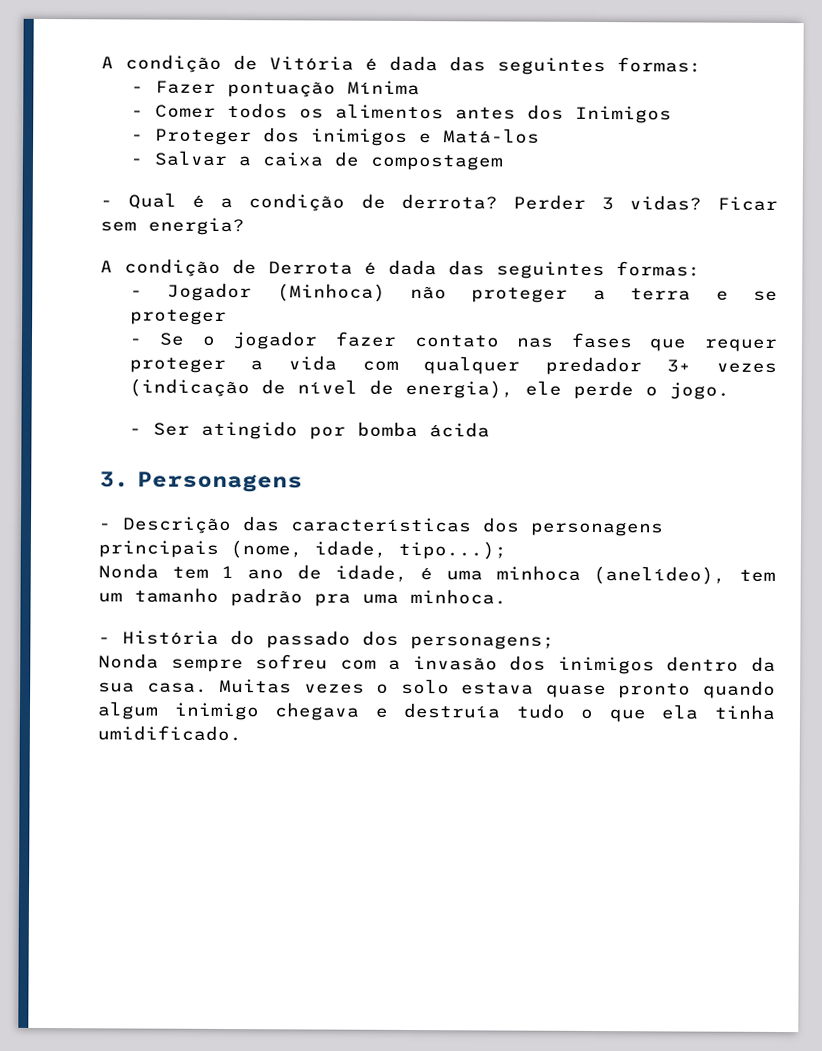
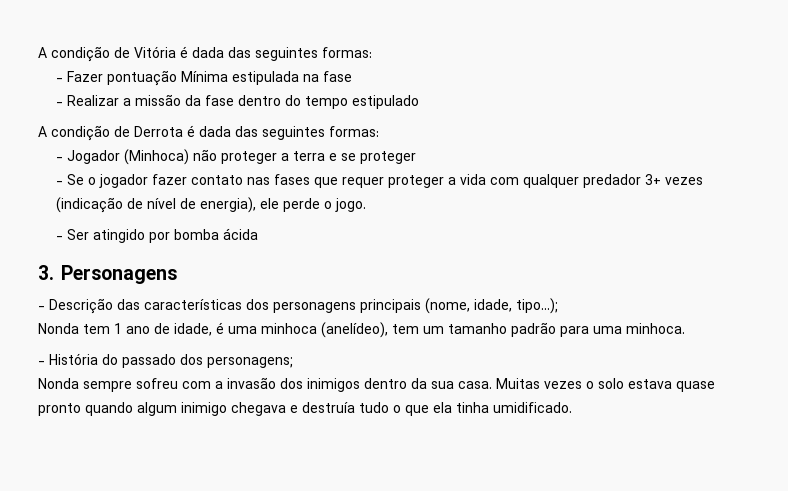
[130,102,672,124] [130,127,540,146] [129,150,504,171] [100,192,779,212] [100,217,245,236] // - Comer todos os alimentos antes dos Inimigos // - Proteger dos inimigos e Matá-los // - Salvar a caixa de compostagem // - Qual é a condição de derrota? Perder 3 vidas? Ficar sem energia? -> [231,71,352,85] [55,94,419,109] estipulada na fase // - Realizar a missão da fase dentro do tempo estipulado
[314,593,351,607] pra -> [560,326,589,337] para

